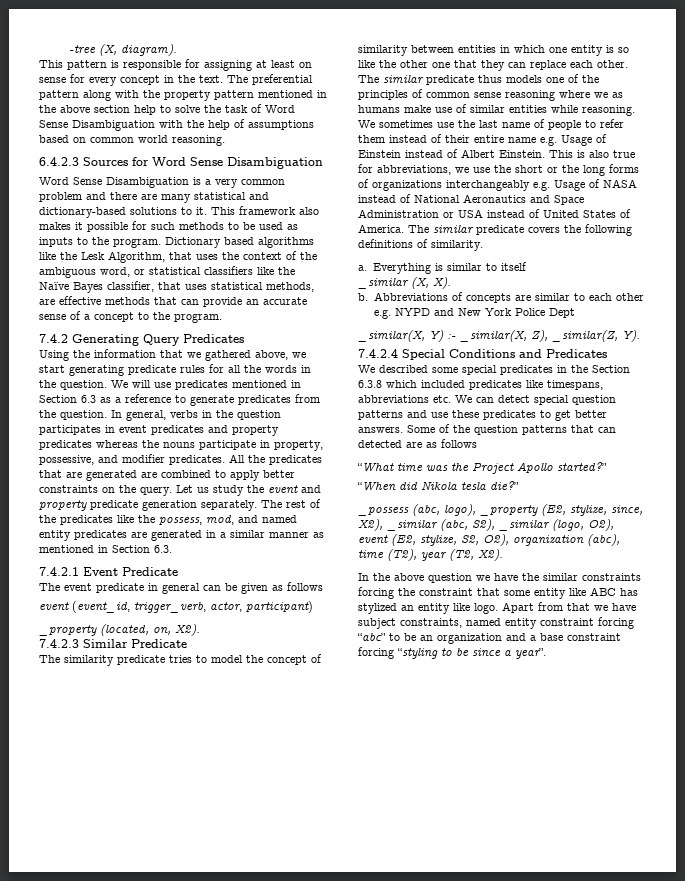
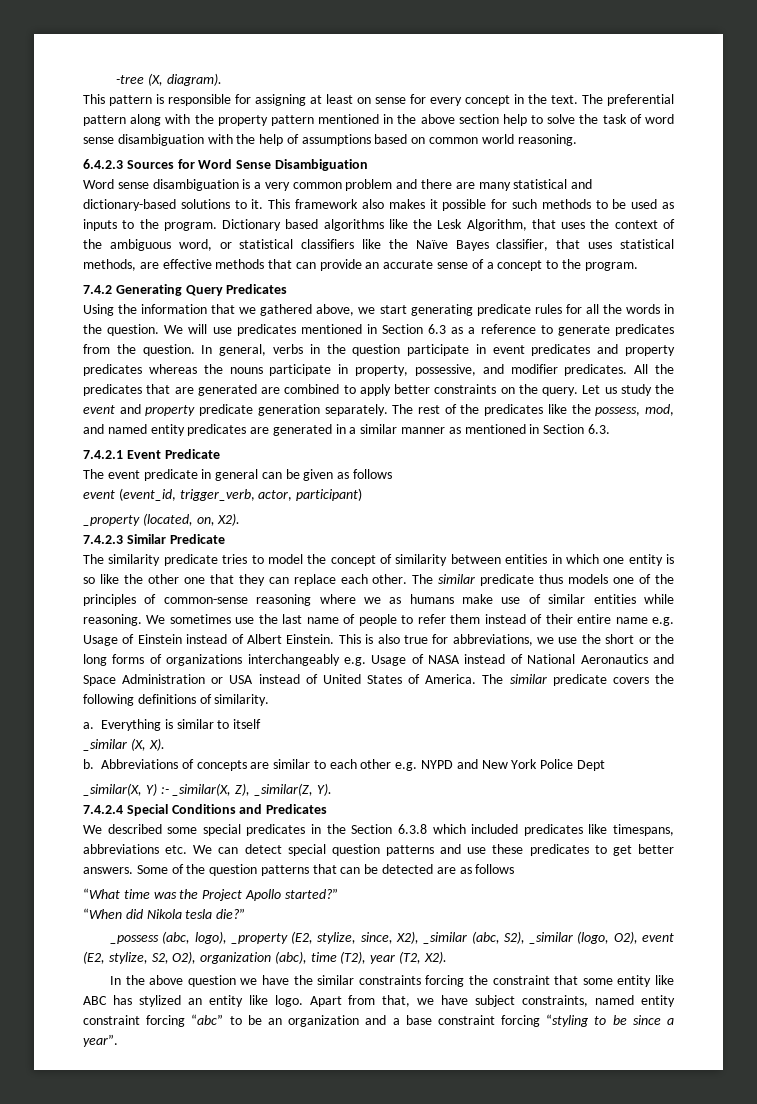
[265,105,295,113] [39,120,155,131] Word Sense Disambiguation -> [645,114,674,124] [83,134,204,146] word sense disambiguation
[73,177,189,188] Sense Disambiguation -> [117,179,239,191] sense disambiguation
[39,425,101,435] participates -> [407,344,470,356] participate
[426,92,501,98] common sense -> [163,597,248,604] common-sense
(616, 430) none -> [364,864,379,874] be
[567,603,590,611] that -> [382,995,411,1007] that,

